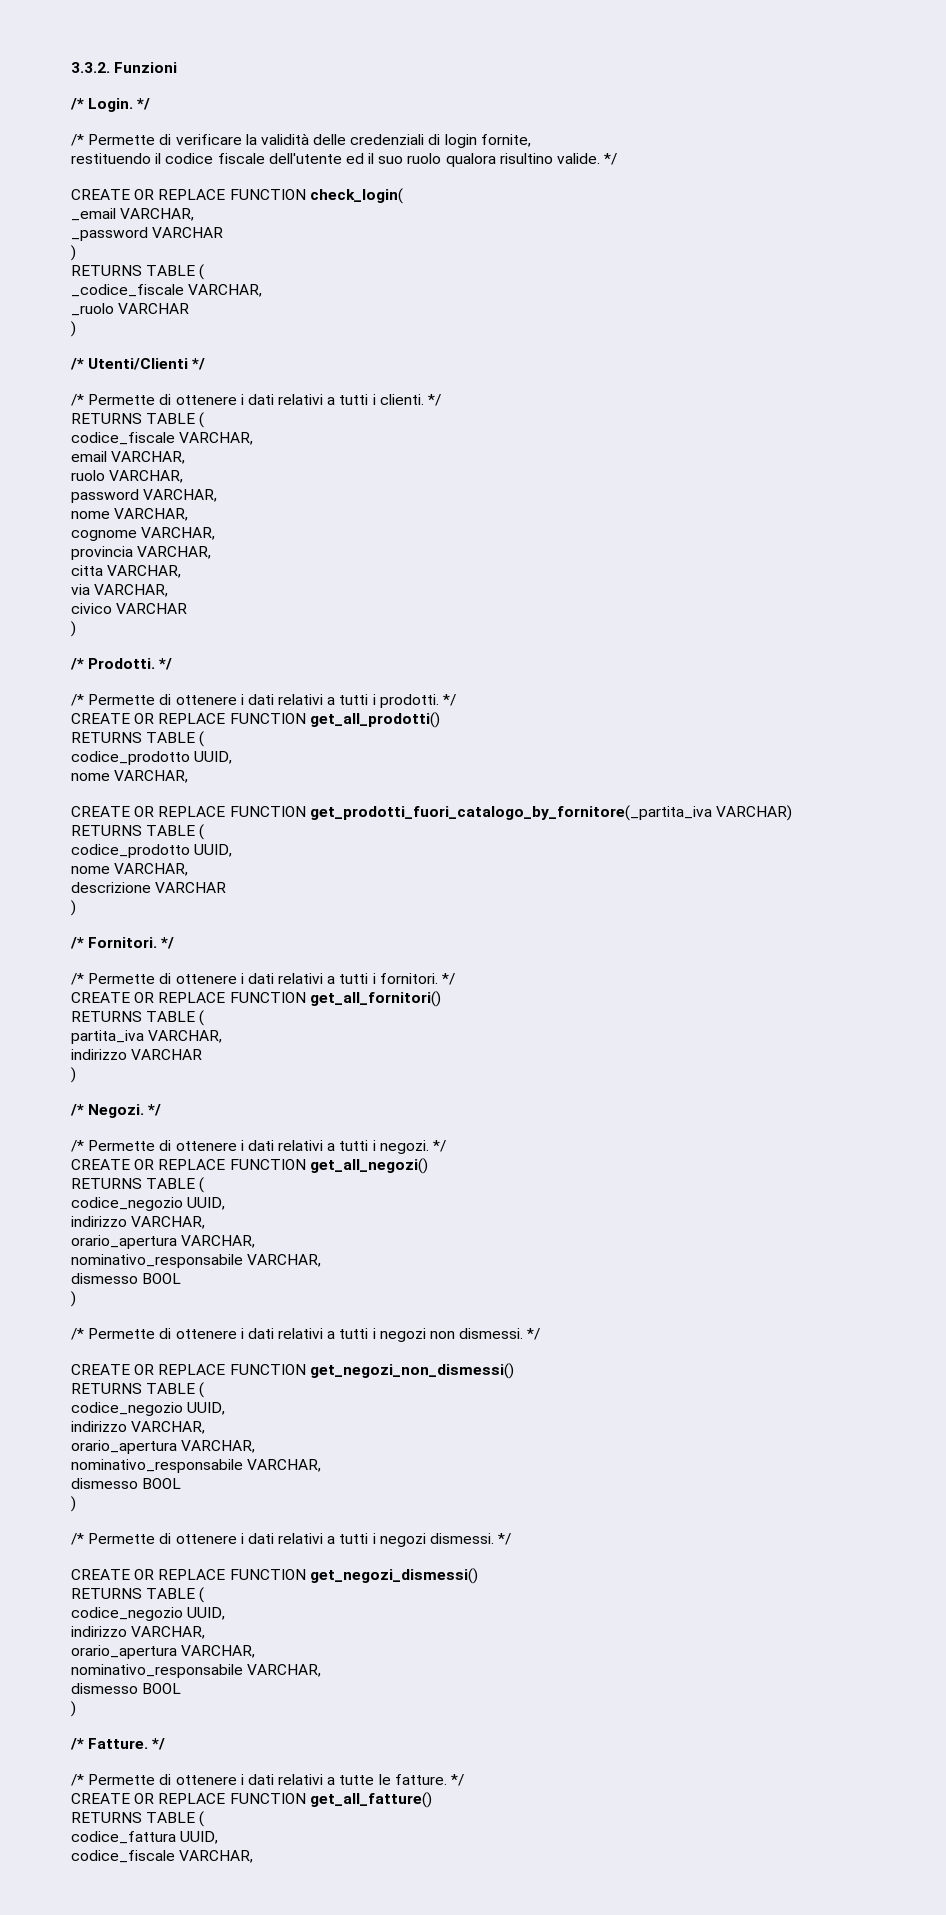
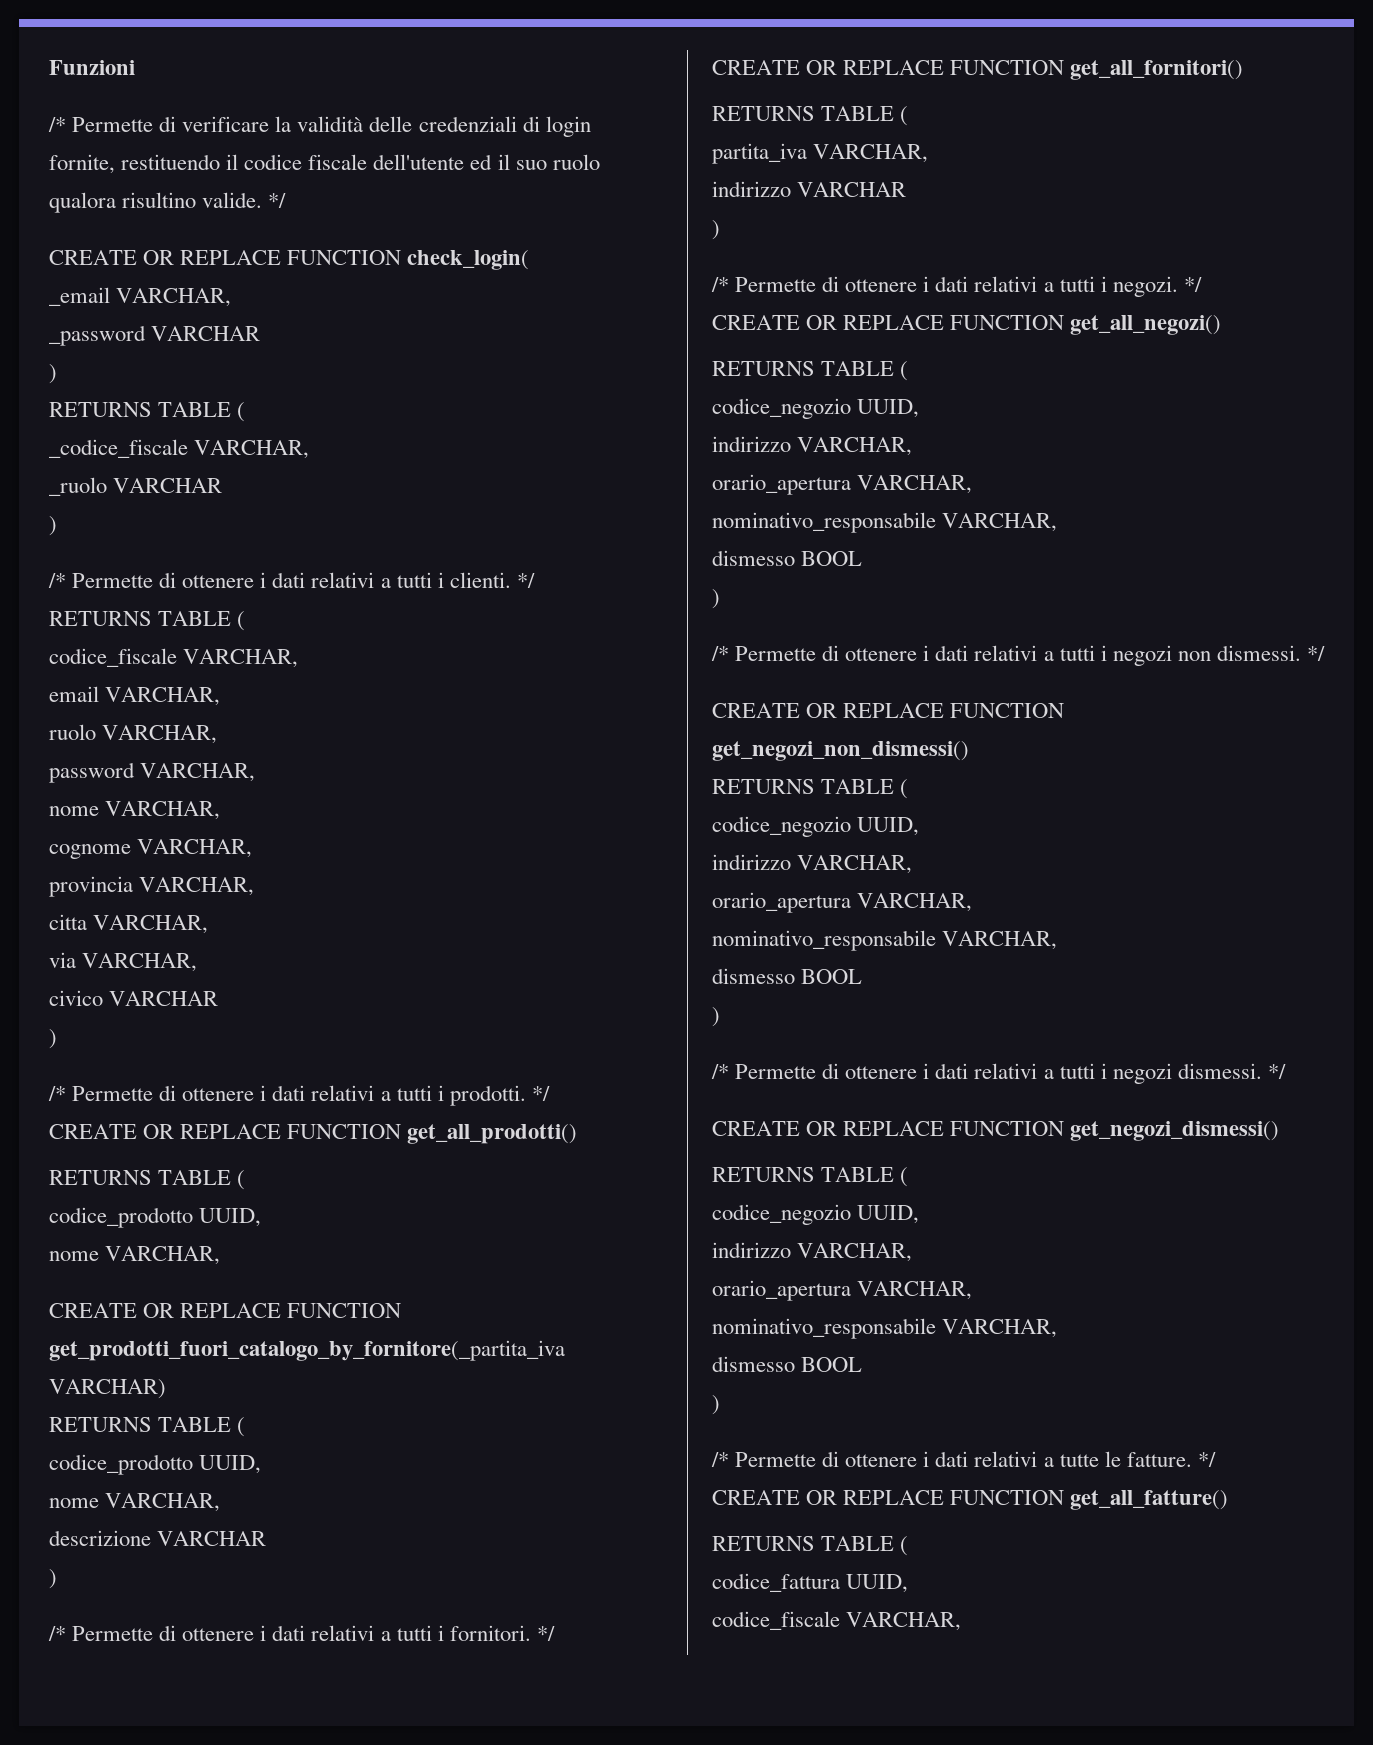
[71,62,110,73] 3.3.2. -> (49, 67) none
[70,98,151,112] // /* Login. */ -> (135, 67) none
(531, 140) // -> (115, 164) none
[70,358,206,370] // /* Utenti/Clienti */ -> (57, 526) none
[70,658,173,670] // /* Prodotti. */ -> (57, 1039) none
[70,937,175,949] // /* Fornitori. */ -> (57, 1579) none
[70,1104,162,1118] // /* Negozi. */ -> (720, 230) none
[70,1738,166,1750] // /* Fatture. */ -> (720, 1405) none

